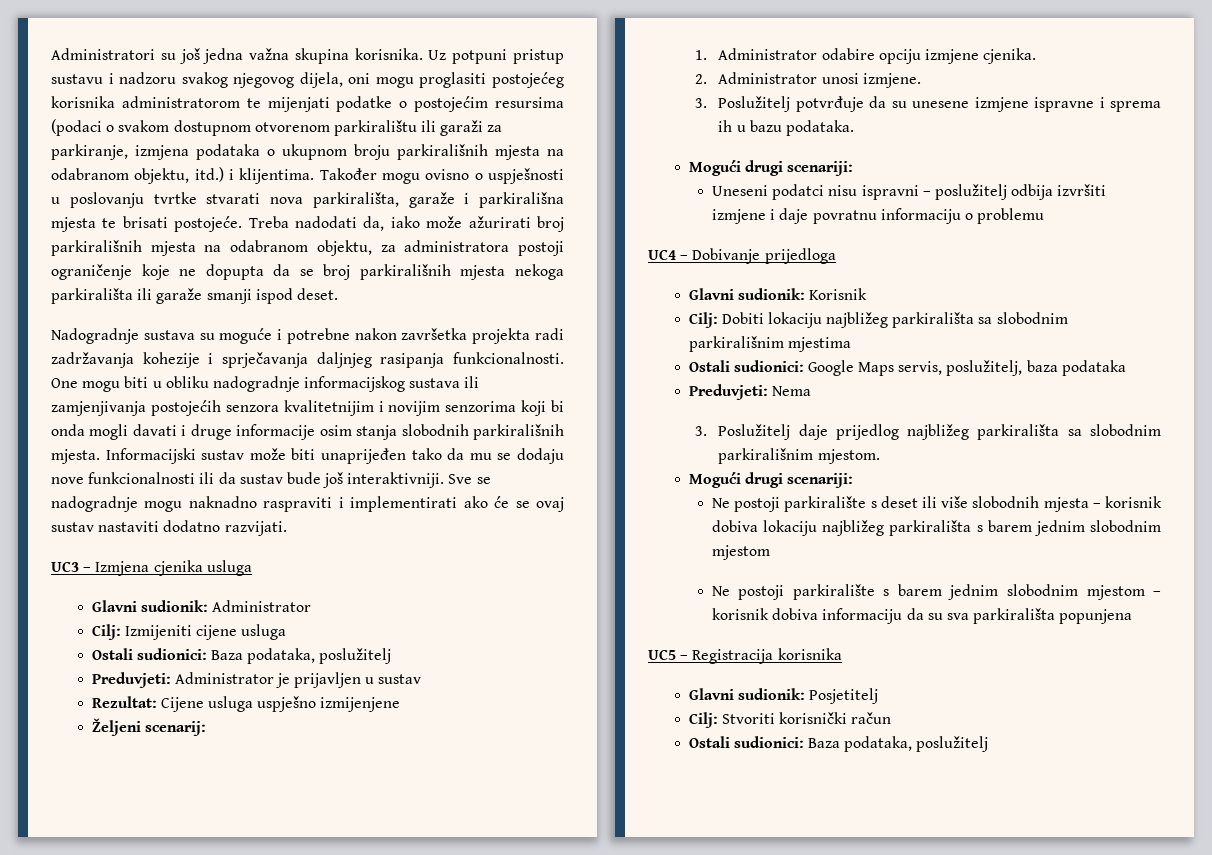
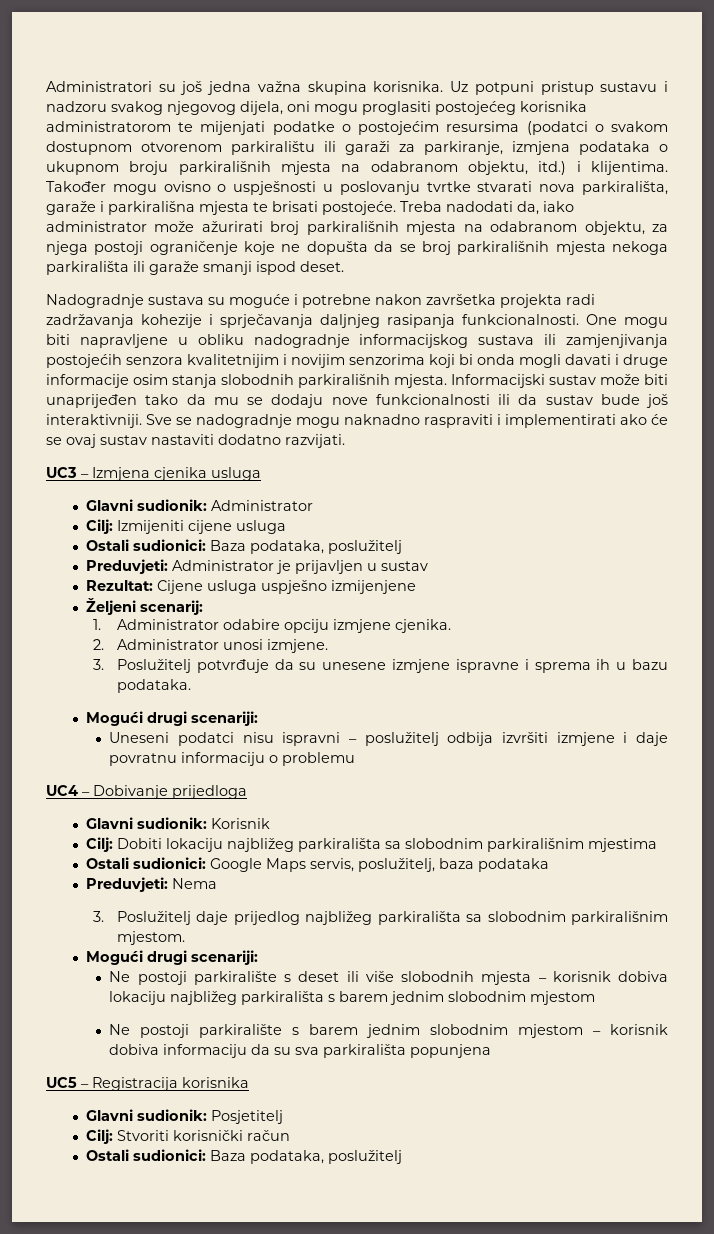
[51,119,102,136] (podaci -> [526,121,588,135] (podatci
(420, 222) none -> [46,221,147,232] administrator
[404,240,510,252] administratora -> [46,241,88,255] njega
[205,264,264,280] dopupta -> [306,241,368,255] dopušta
(149, 382) none -> [79,334,168,348] napravljene

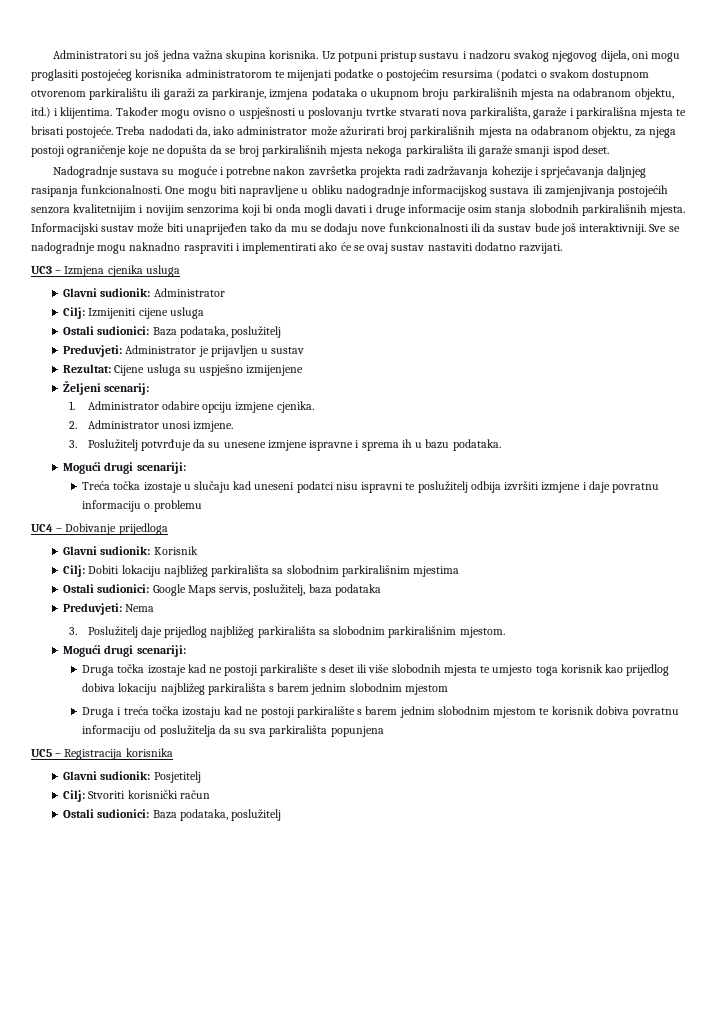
(257, 587) none -> [183,367,196,373] su
[109,732,170,743] Uneseni -> [82,481,295,493] Treća točka izostaje u slučaju kad uneseni
[348,739,357,743] – -> [405,483,416,490] te
[109,971,131,982] Ne -> [82,664,222,676] Druga točka izostaje kad ne
[538,971,611,982] – korisnik -> [480,664,670,676] te umjesto toga korisnik kao prijedlog
[109,1024,131,1035] Ne -> [82,706,259,718] Druga i treća točka izostaju kad ne
[593,1024,668,1035] [109,1044,248,1058] – korisnik dobiva informaciju -> [539,706,680,718] [82,725,216,737] te korisnik dobiva povratnu informaciju od poslužitelja

